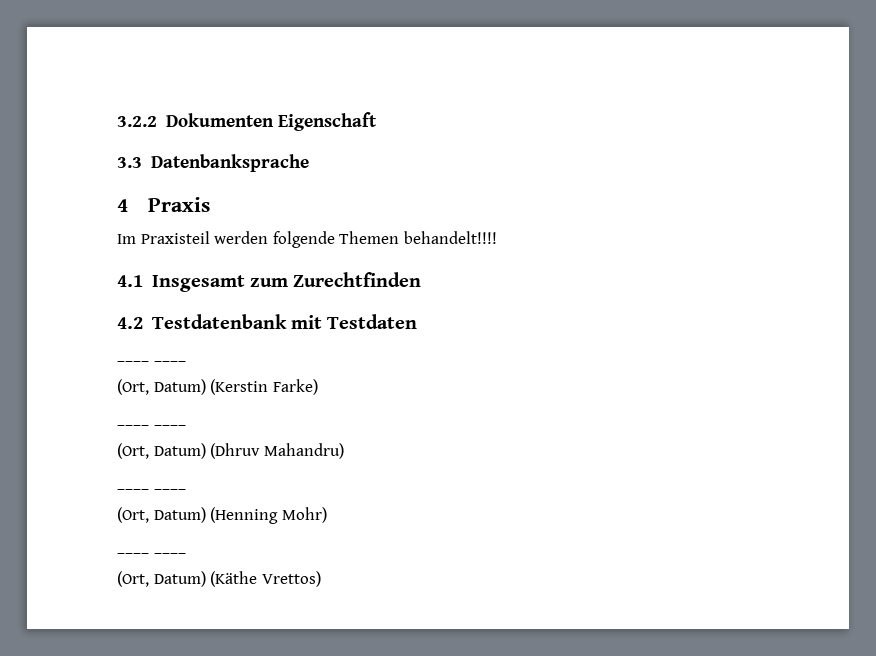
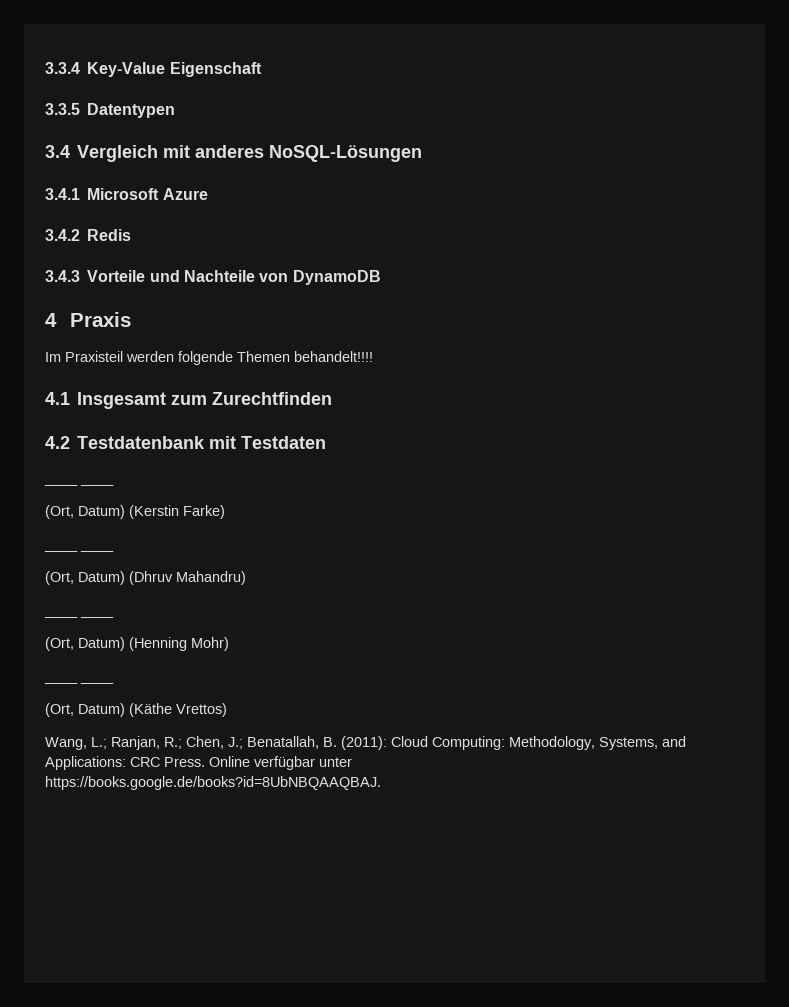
[117,113,274,127] 3.2.2 Dokumenten -> [45,62,166,77] 3.3.4 Key-Value
[117,154,309,172] 3.3 Datenbanksprache -> [45,103,176,118] [45,145,423,162] [45,188,208,200] [45,229,132,241] [45,270,381,285] 3.3.5 Datentypen // 3.4 Vergleich mit anderes NoSQL-Lösungen // 3.4.1 Microsoft Azure // 3.4.2 Redis // 3.4.3 Vorteile und Nachteile von DynamoDB
(321, 579) none -> [45,736,686,750] [45,756,352,770] [45,776,381,790] // Wang, L.; Ranjan, R.; Chen, J.; Benatallah, B. (2011): Cloud Computing: Methodology, Systems, and Applications: CRC Press. Online verfügbar unter https://books.google.de/books?id=8UbNBQAAQBAJ.

